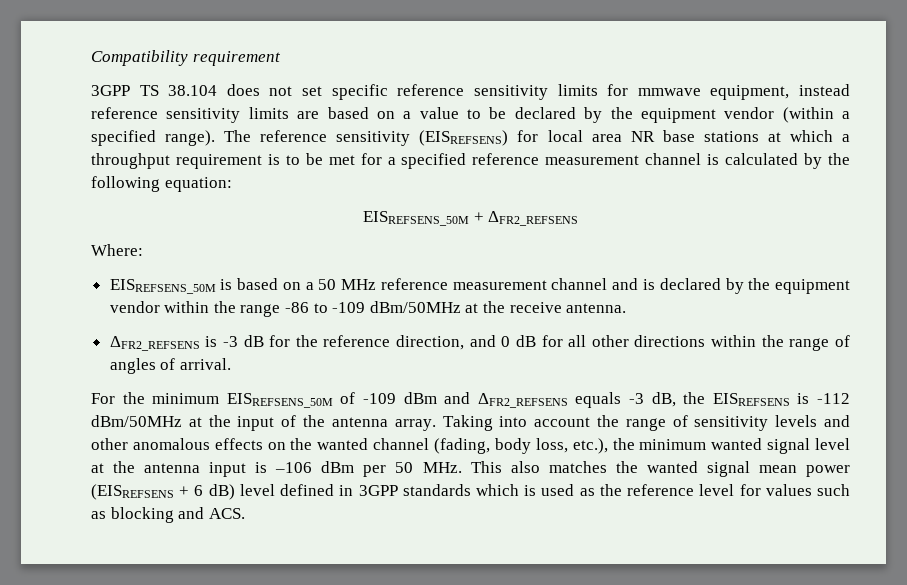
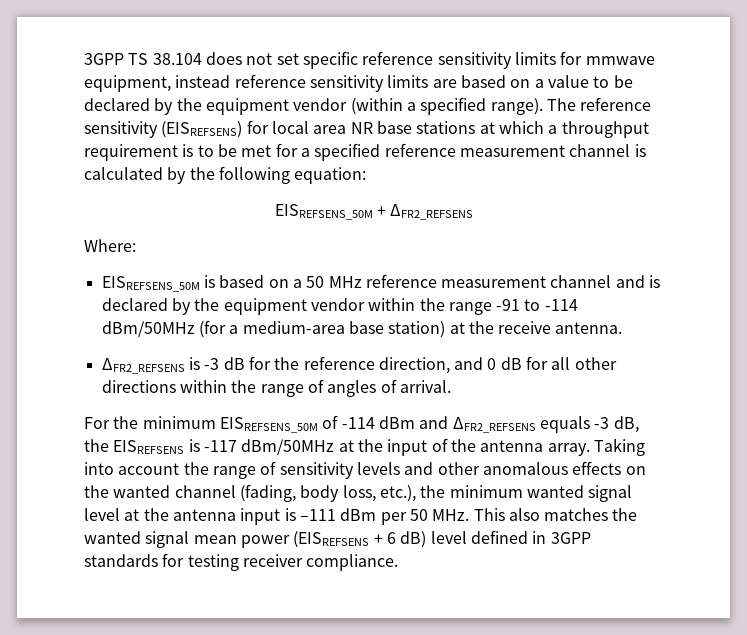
[91,50,281,66] Compatibility requirement // -> (84, 59) none
[285,301,461,313] -86 to -109 dBm/50MHz -> [496,299,578,311] [101,320,446,338] -91 to -114 dBm/50MHz (for a medium-area base station)
[363,393,396,404] -109 -> [341,417,375,429] -114
[817,393,851,404] -112 -> [203,440,237,452] -117
[275,462,313,473] –106 -> [299,509,336,521] –111
[476,484,850,496] [91,507,245,523] which is used as the reference level for values such as blocking and ACS. -> [162,553,399,571] for testing receiver compliance.

